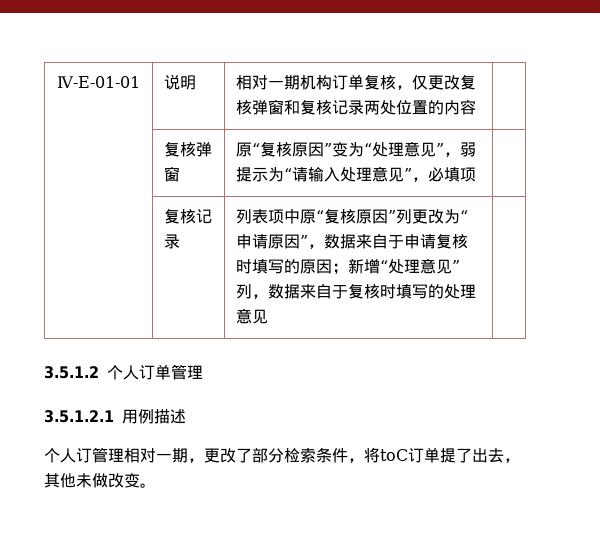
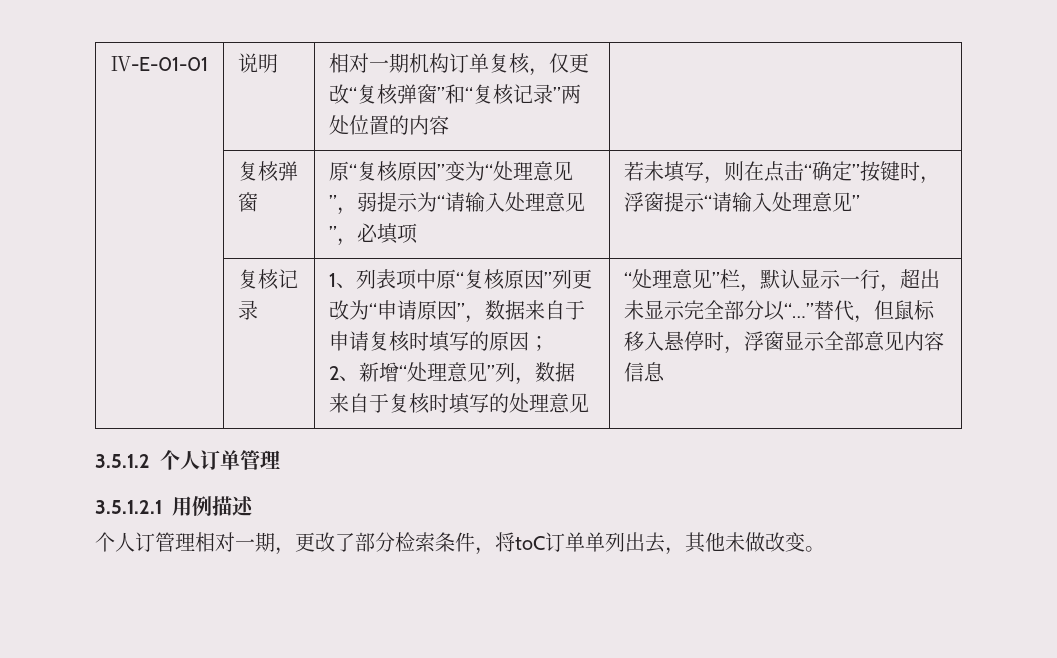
[460,75,477,90] [236,99,365,115] 复核弹窗和复核记录 -> [349,84,562,105] “复核弹窗”和“复核记录”
(477, 174) none -> [624,161,941,184] [624,192,861,212] 若未填写，则在点击“确定”按键时，浮窗提示“请输入处理意见”
(181, 241) none -> [329,273,357,288] 1、
(349, 269) none -> [329,366,360,381] // 2、
(269, 316) none -> [624,269,941,292] [624,300,936,323] [624,331,945,354] [624,362,666,382] “处理意见”栏，默认显示一行，超出未显示完全部分以“…”替代，但鼠标移入悬停时，浮窗显示全部意见内容信息
[440,448,472,463] 提了 -> [585,532,625,552] 单列

